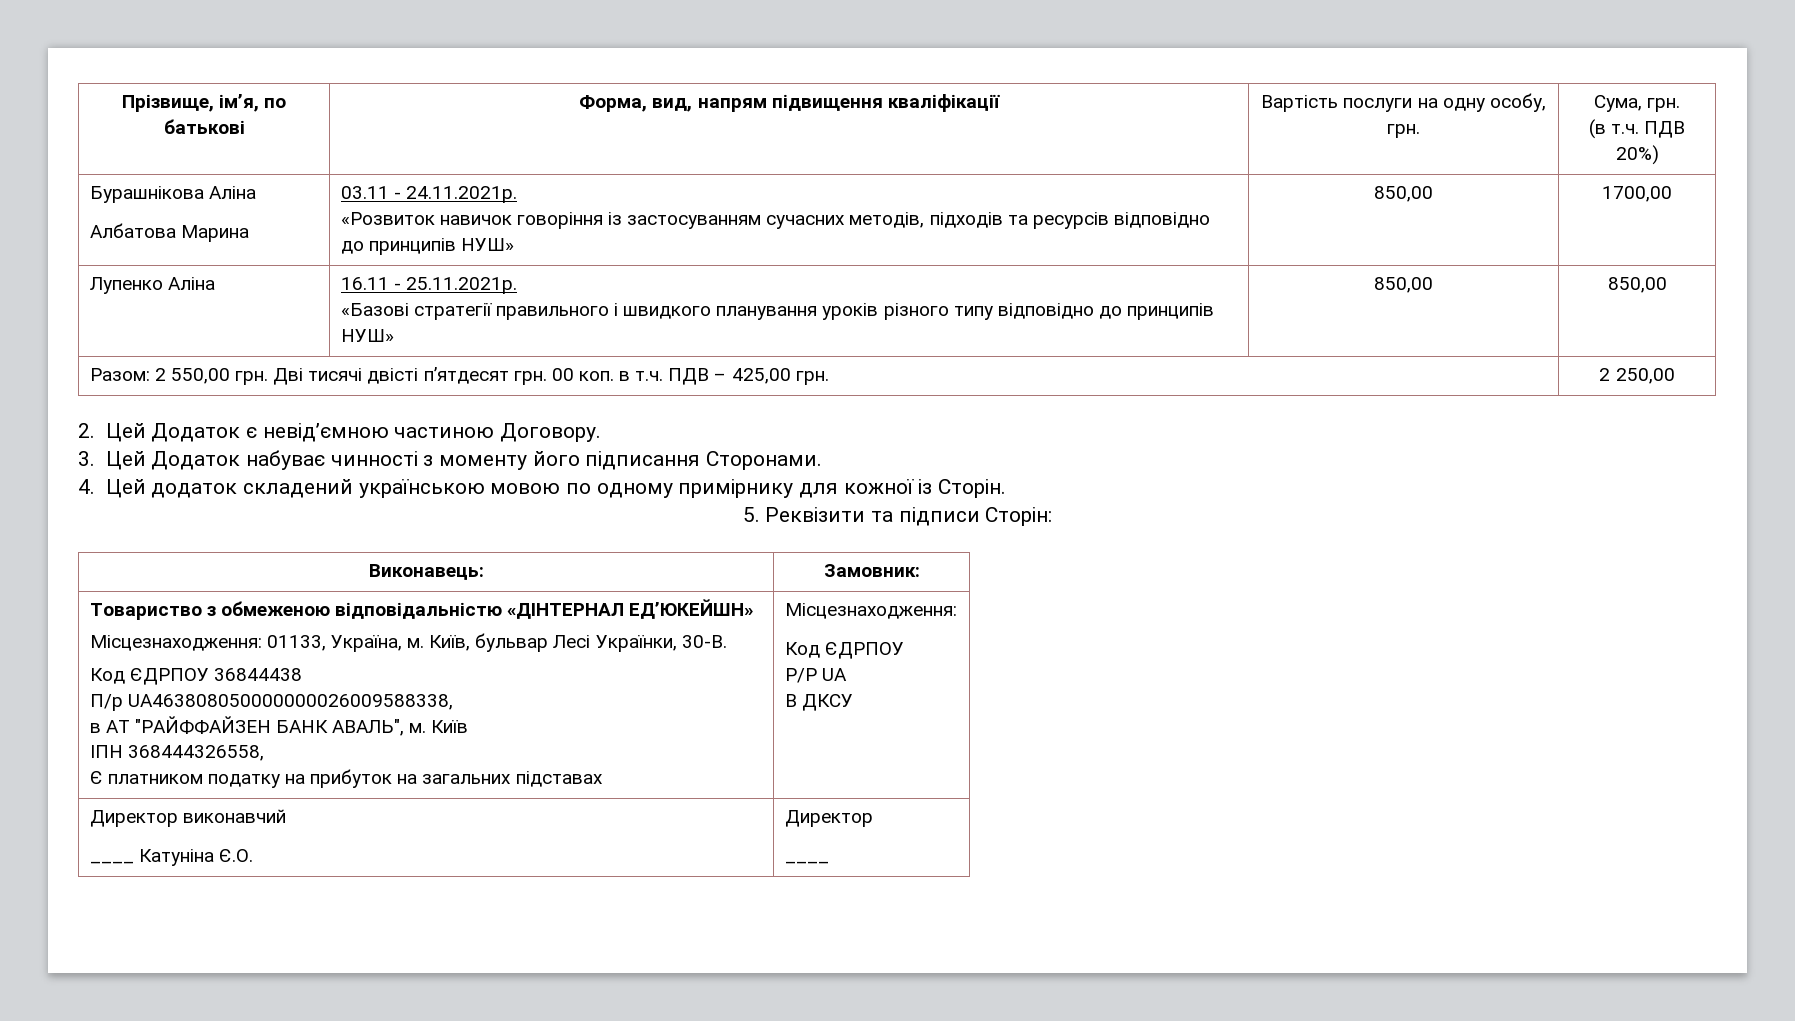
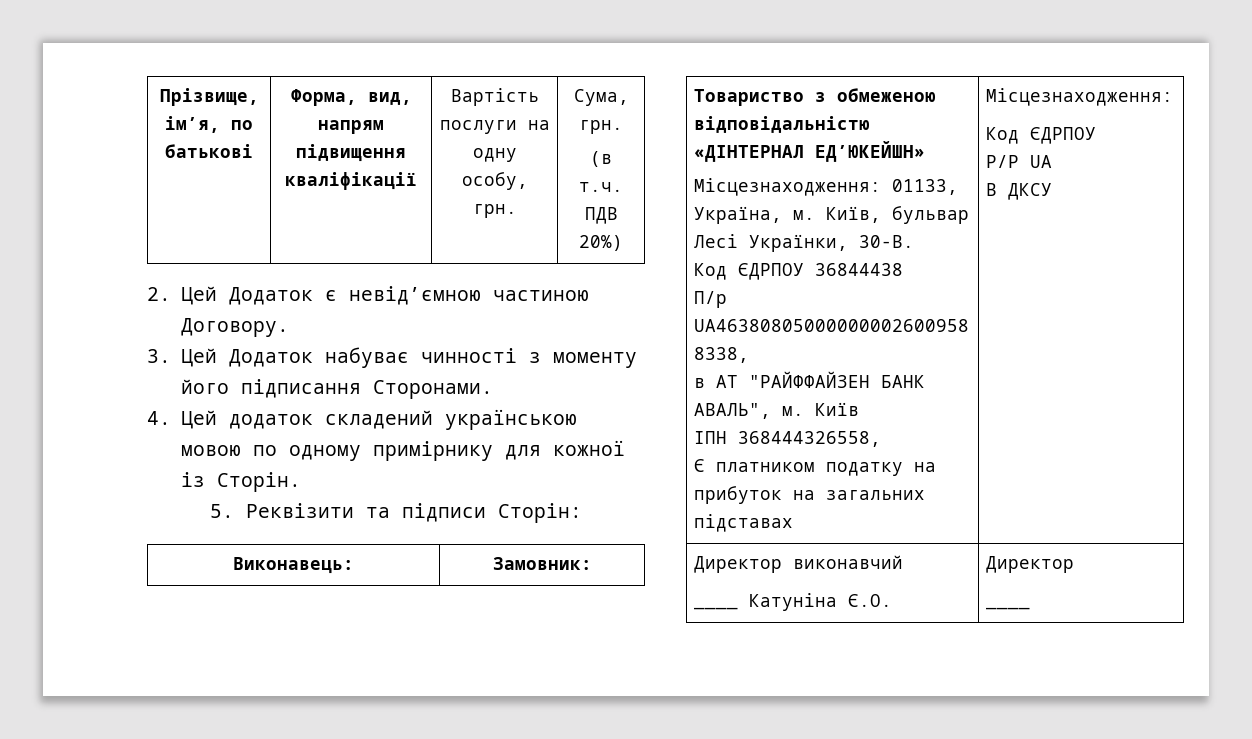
[89,186,256,203] [89,223,249,242] [340,186,517,203] [340,212,1210,229] [340,238,514,255] [1374,186,1433,202] [1602,186,1672,202] [89,277,215,294] [340,277,517,294] [340,303,1215,320] [340,329,394,342] [1374,277,1433,293] [1607,277,1667,293] [89,367,829,385] [1599,368,1675,384] // Бурашнікова Аліна // Албатова Марина | 03.11 - 24.11.2021р. // «Розвиток навичок говоріння із застосуванням сучасних методів, підходів та ресурсів відповідно до принципів НУШ» | 850,00 | 1700,00 // Лупенко Аліна | 16.11 - 25.11.2021р. // «Базові стратегії правильного і швидкого планування уроків різного типу відповідно до принципів НУШ» | 850,00 | 850,00 // Разом: 2 550,00 грн. Дві тисячі двісті п’ятдесят грн. 00 коп. в т.ч. ПДВ – 425,00 грн. | 2 250,00 -> (623, 243) none

